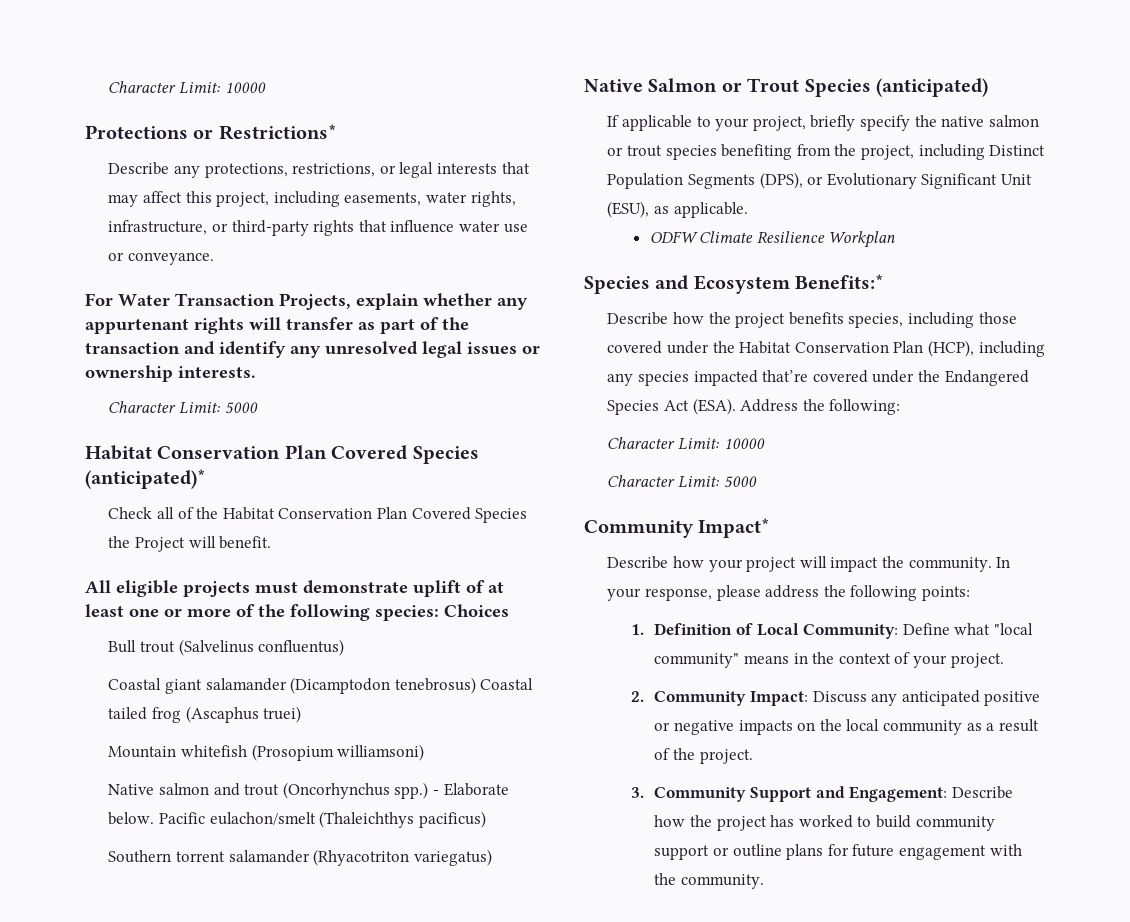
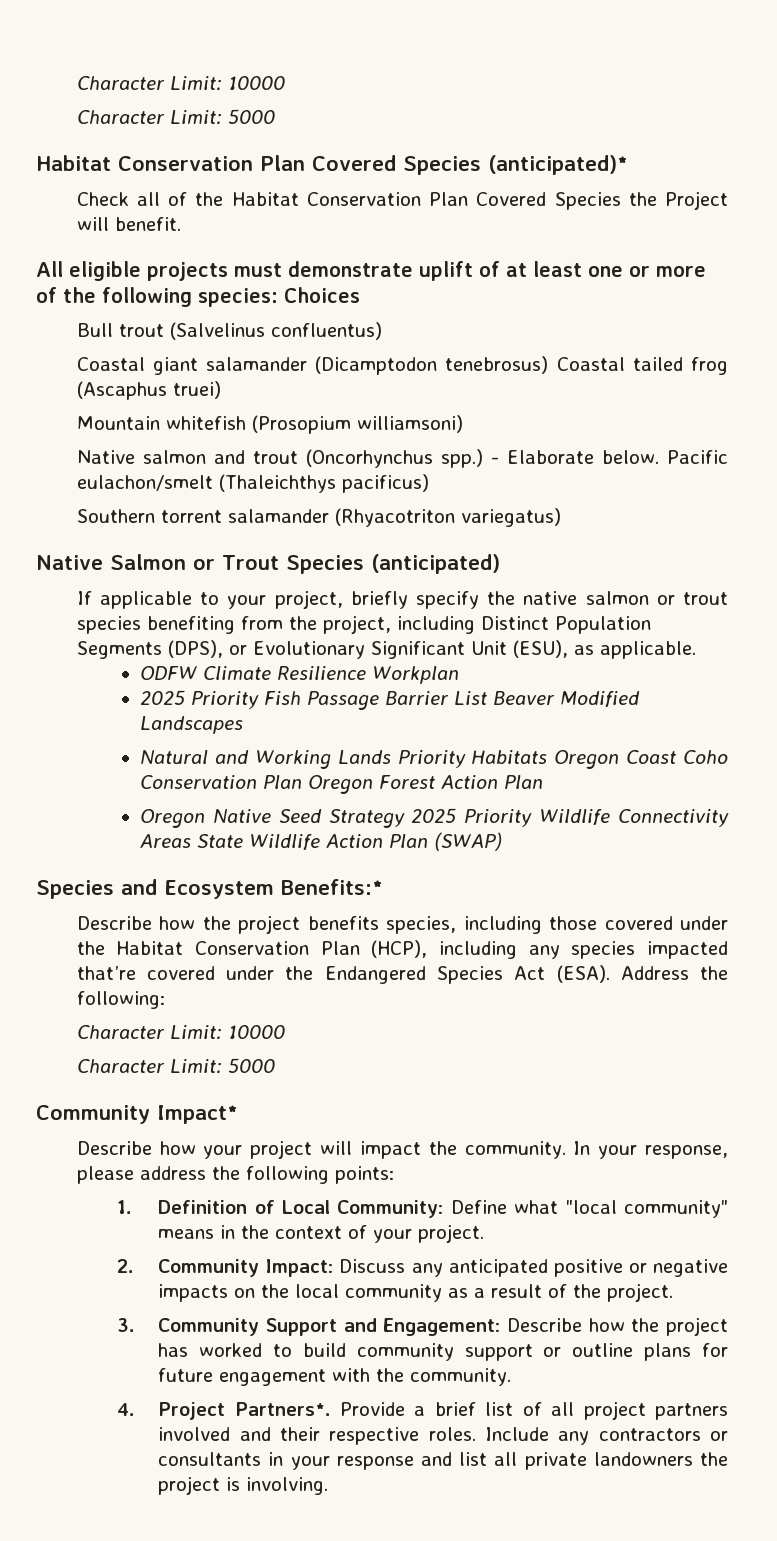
[108,81,266,94] [85,124,337,140] [108,162,530,178] [108,191,516,207] [108,220,528,236] [108,252,215,265] [85,293,528,310] [85,317,469,334] [85,341,540,358] [85,365,256,382] Character Limit: 10000 // Protections or Restrictions* // Describe any protections, restrictions, or legal interests that may affect this project, including easements, water rights, infrastructure, or third-party rights that influence water use or conveyance. // For Water Transaction Projects, explain whether any appurtenant rights will transfer as part of the transaction and identify any unresolved legal issues or ownership interests. -> [76,76,285,91] Character Limit: 10000
(896, 239) none -> [140,690,641,710] [140,716,244,734] [140,750,728,769] [140,775,544,794] [140,808,729,828] [140,832,503,851] // 2025 Priority Fish Passage Barrier List Beaver Modified Landscapes // Natural and Working Lands Priority Habitats Oregon Coast Coho Conservation Plan Oregon Forest Action Plan // Oregon Native Seed Strategy 2025 Priority Wildlife Connectivity Areas State Wildlife Action Plan (SWAP)
(765, 881) none -> [117,1401,728,1420] [158,1427,728,1445] [158,1452,729,1470] [158,1476,329,1495] // 4. Project Partners*. Provide a brief list of all project partners involved and their respective roles. Include any contractors or consultants in your response and list all private landowners the project is involving.

